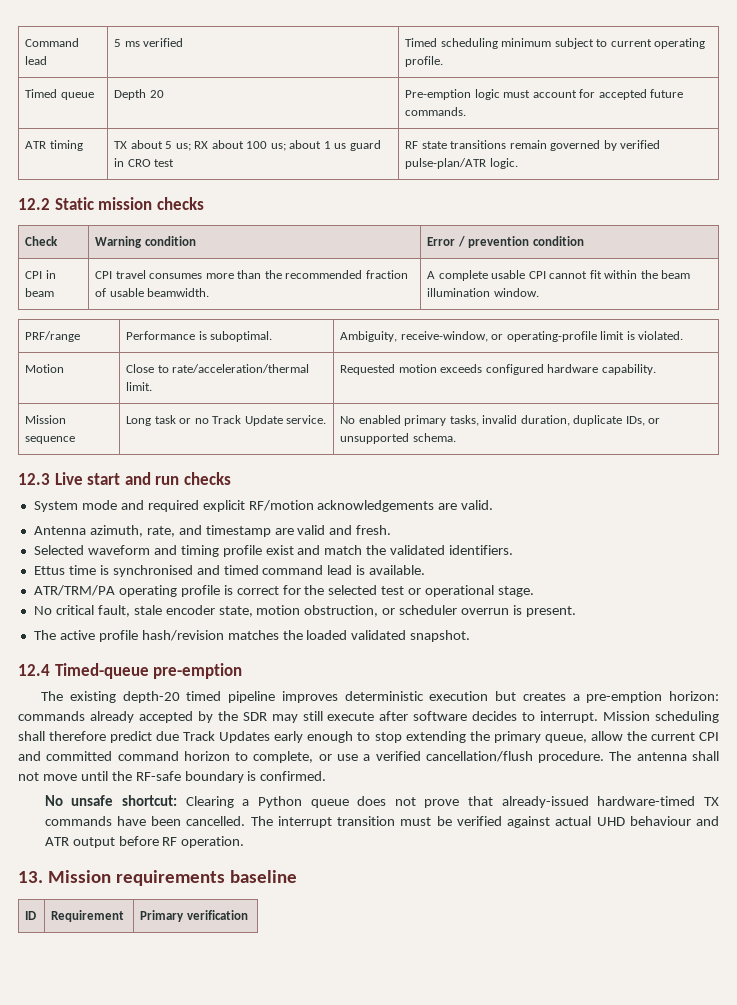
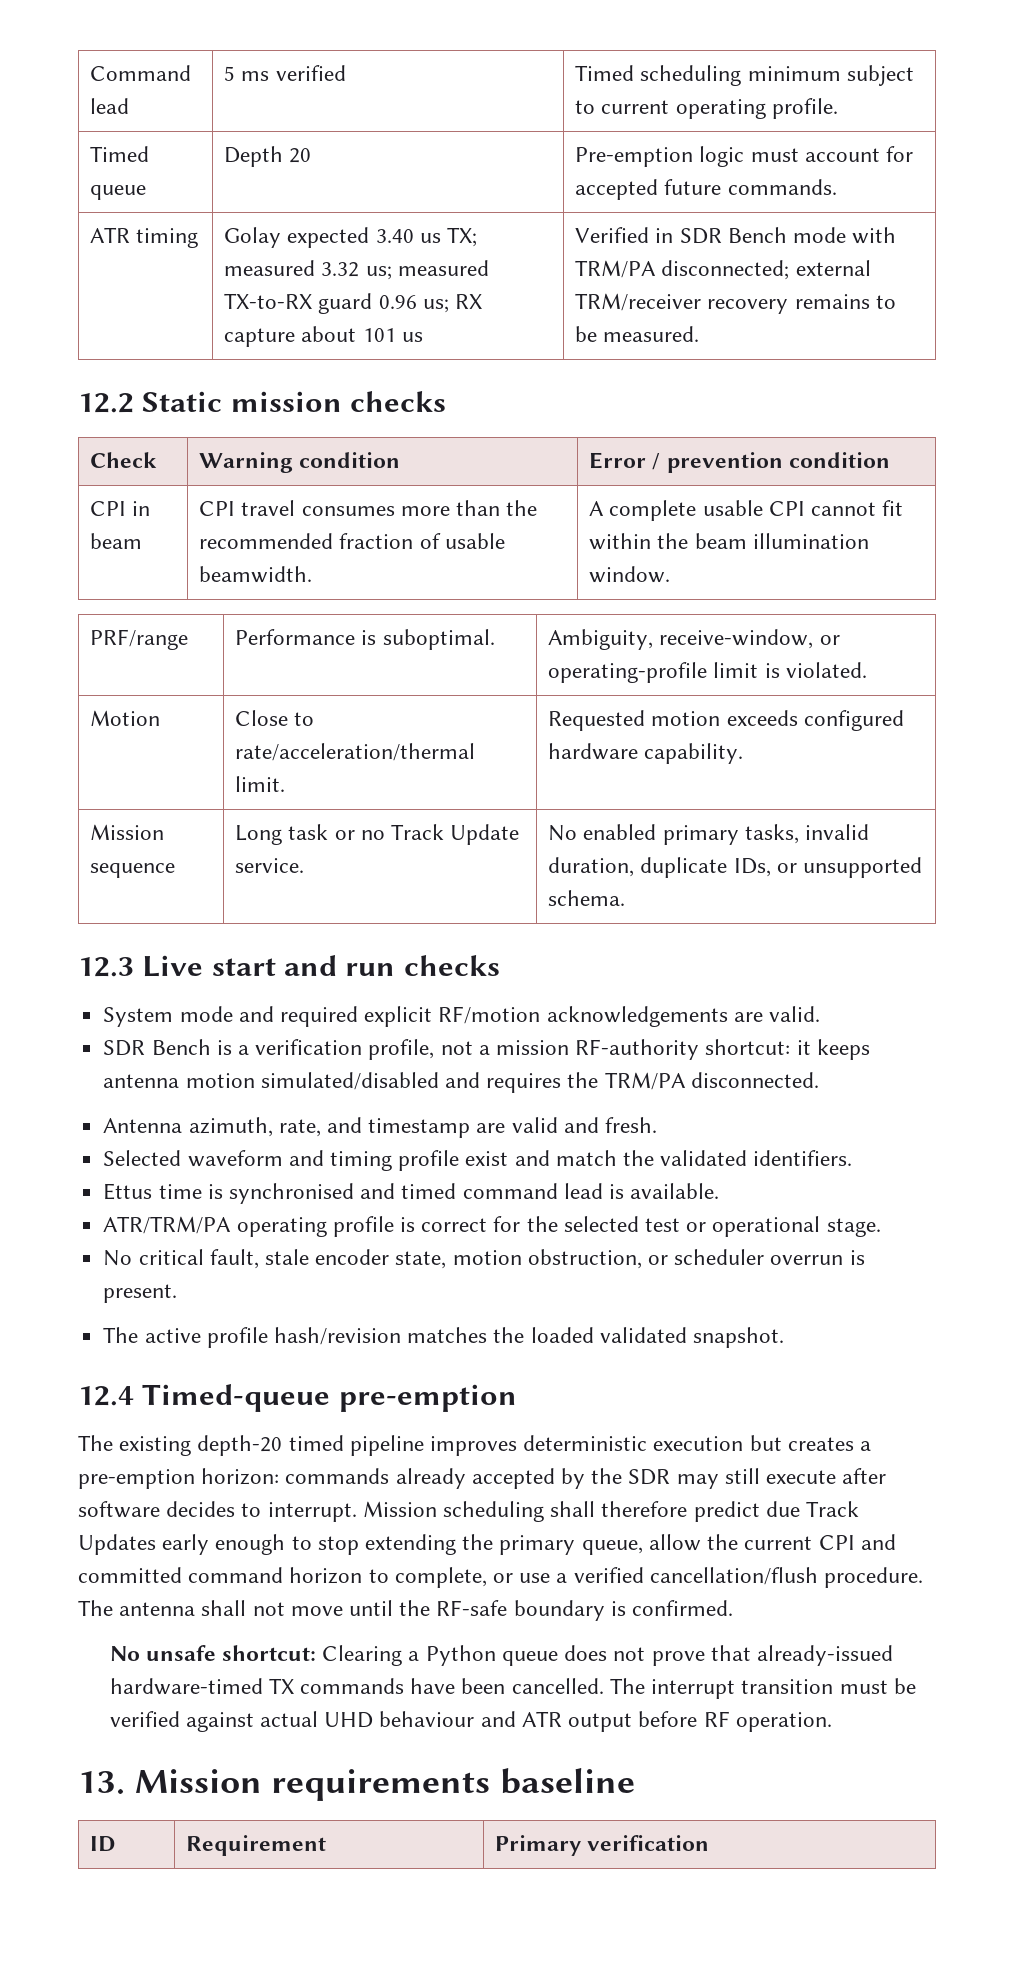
[114,140,381,151] [114,158,175,167] [405,140,661,151] [405,158,518,169] TX about 5 us; RX about 100 us; about 1 us guard in CRO test | RF state transitions remain governed by verified pulse-plan/ATR logic. -> [224,227,477,248] [224,260,489,280] [224,293,482,314] [224,326,423,347] [575,227,897,244] [575,260,871,280] [575,293,896,314] [575,326,700,342] Golay expected 3.40 us TX; measured 3.32 us; measured TX-to-RX guard 0.96 us; RX capture about 101 us | Verified in SDR Bench mode with TRM/PA disconnected; external TRM/receiver recovery remains to be measured.
(494, 505) none -> [103,1039,870,1060] [103,1072,819,1093] // SDR Bench is a verification profile, not a mission RF-authority shortcut: it keeps antenna motion simulated/disabled and requires the TRM/PA disconnected.

